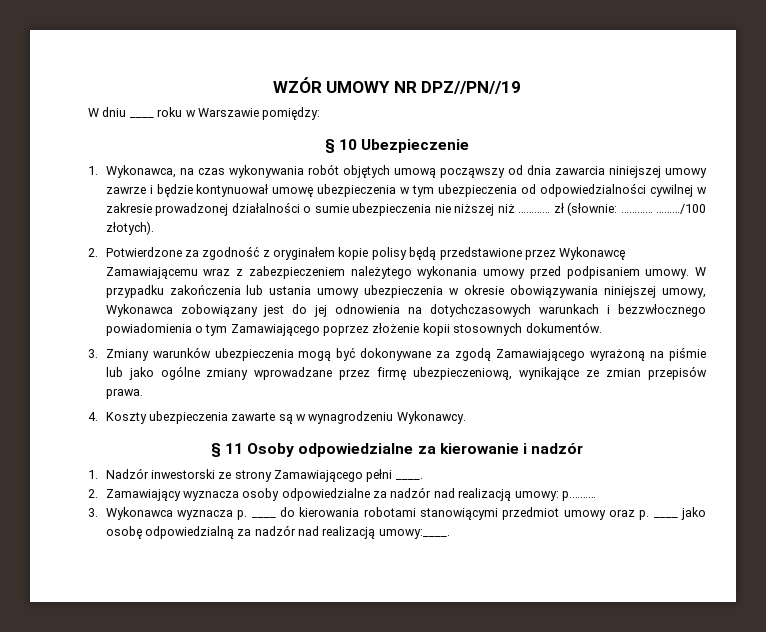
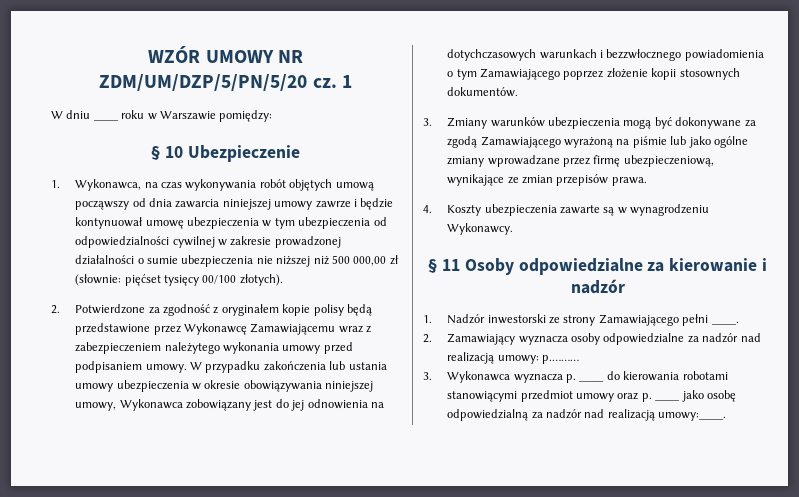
[421,81,522,94] DPZ//PN//19 -> [99,74,352,91] ZDM/UM/DZP/5/PN/5/20 cz. 1
[518,202,706,216] ………… zł (słownie: ………… ………/100 -> [331,255,399,266] [75,274,237,286] 500 000,00 zł (słownie: pięćset tysięcy 00/100

